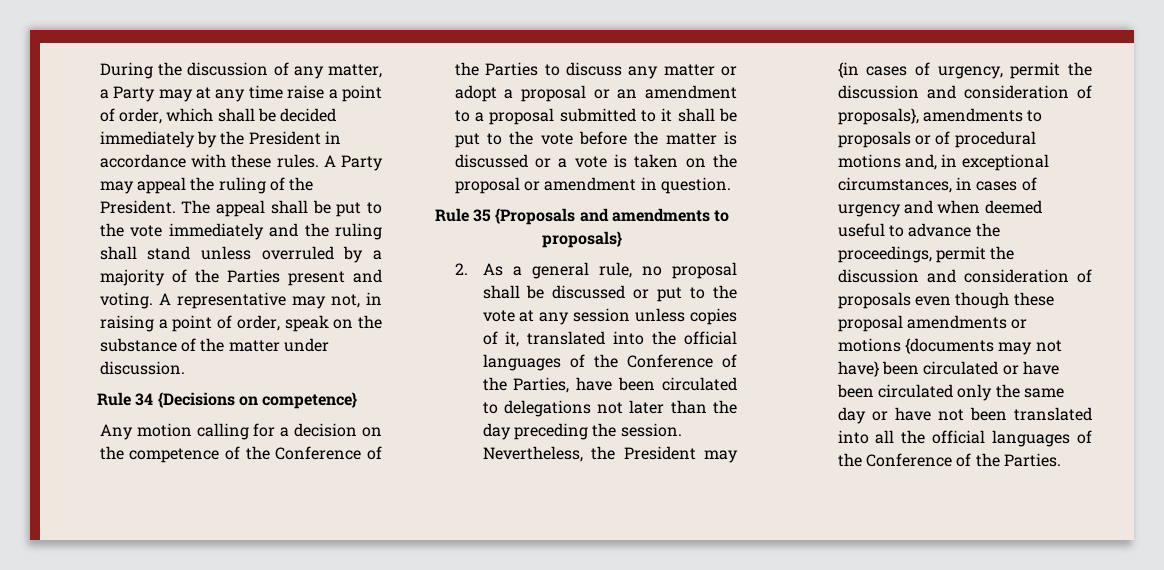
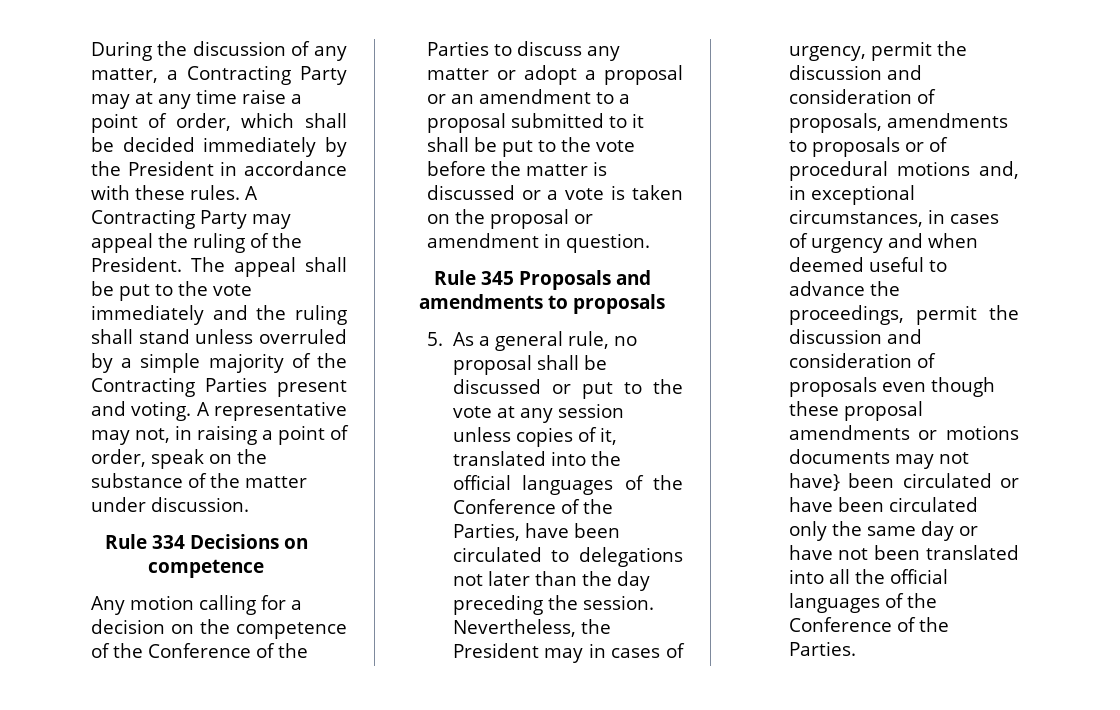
(109, 94) none -> [186,65,291,85] Contracting
(336, 161) none -> [90,209,195,229] Contracting
(382, 255) none -> [140,353,201,373] simple
(219, 276) none -> [90,377,195,397] Contracting
[135,392,358,409] 34 {Decisions on competence} -> [151,534,308,549] [148,559,264,578] 334 Decisions on competence
[473,208,576,225] 35 {Proposals -> [480,270,611,290] 345 Proposals
[542,231,622,248] [454,263,468,275] proposals} // 2. -> [573,294,665,314] [426,332,443,346] proposals // 5.
[837,62,859,78] {in -> [588,643,606,658] in
[837,108,919,125] proposals}, -> [788,113,882,133] proposals,
[904,338,994,354] {documents -> [788,449,890,464] documents

